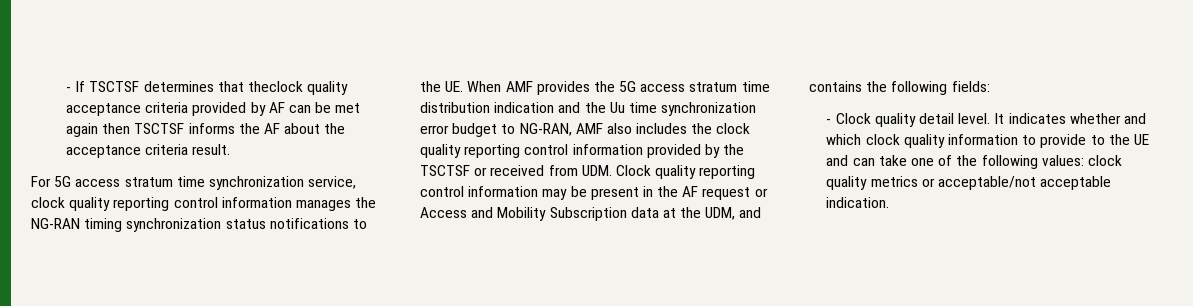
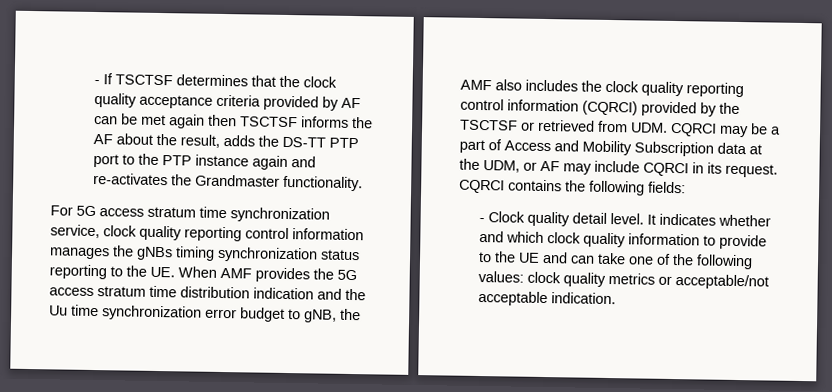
[247,81,303,92] theclock -> [279,75,338,88] the clock
[65,144,231,158] acceptance criteria result. -> [180,134,360,149] [93,153,317,171] [93,172,364,192] result, adds the DS-TT PTP port to the PTP instance again and re-activates the Grandmaster functionality.
[31,218,80,229] NG-RAN -> [136,246,173,261] gNBs
[269,218,349,229] notifications -> [49,264,107,280] reporting
[519,123,572,136] NG-RAN, -> [304,308,361,323] gNB, the
(643, 149) none -> [582,100,638,116] (CQRCI)
[490,165,545,176] received -> [538,119,595,132] retrieved
[615,165,756,179] [420,186,768,200] Clock quality reporting control information may be present in the AF request or -> [670,122,781,138] [459,139,502,154] CQRCI may be a part of
[739,207,762,218] and -> [523,160,778,178] [459,179,505,194] or AF may include CQRCI in its request. CQRCI

